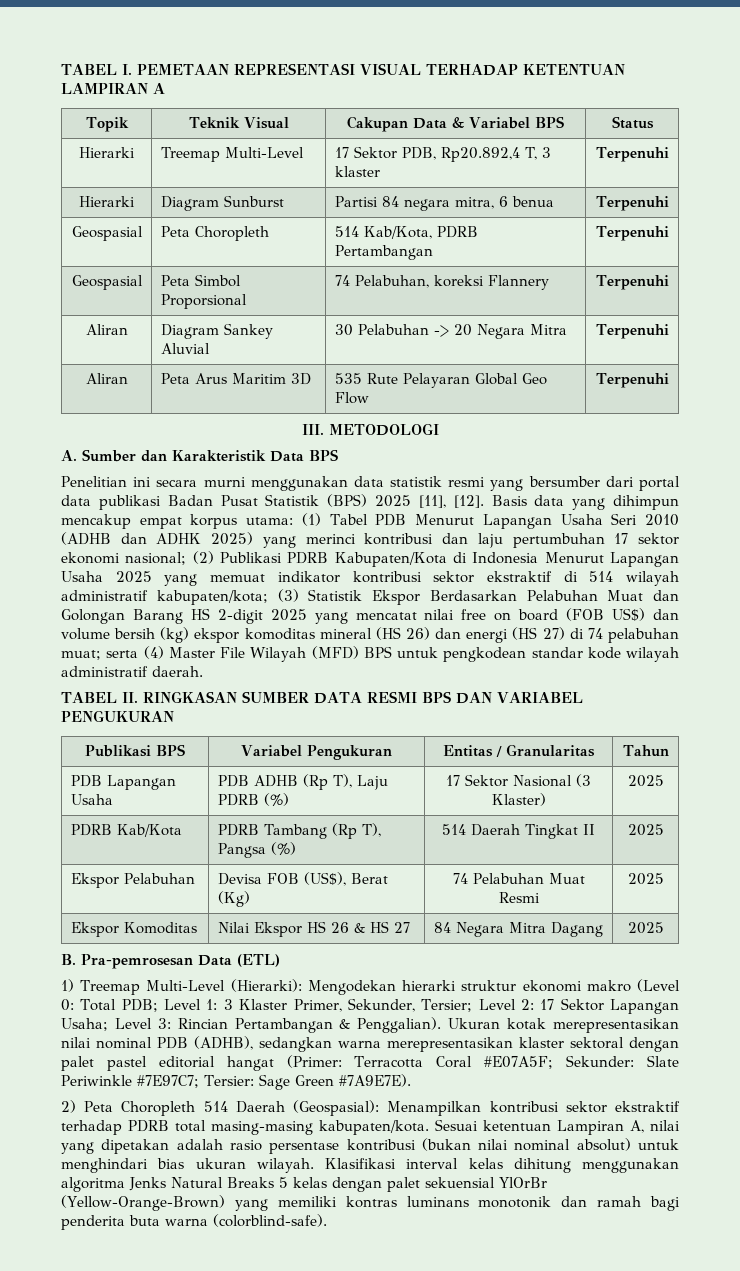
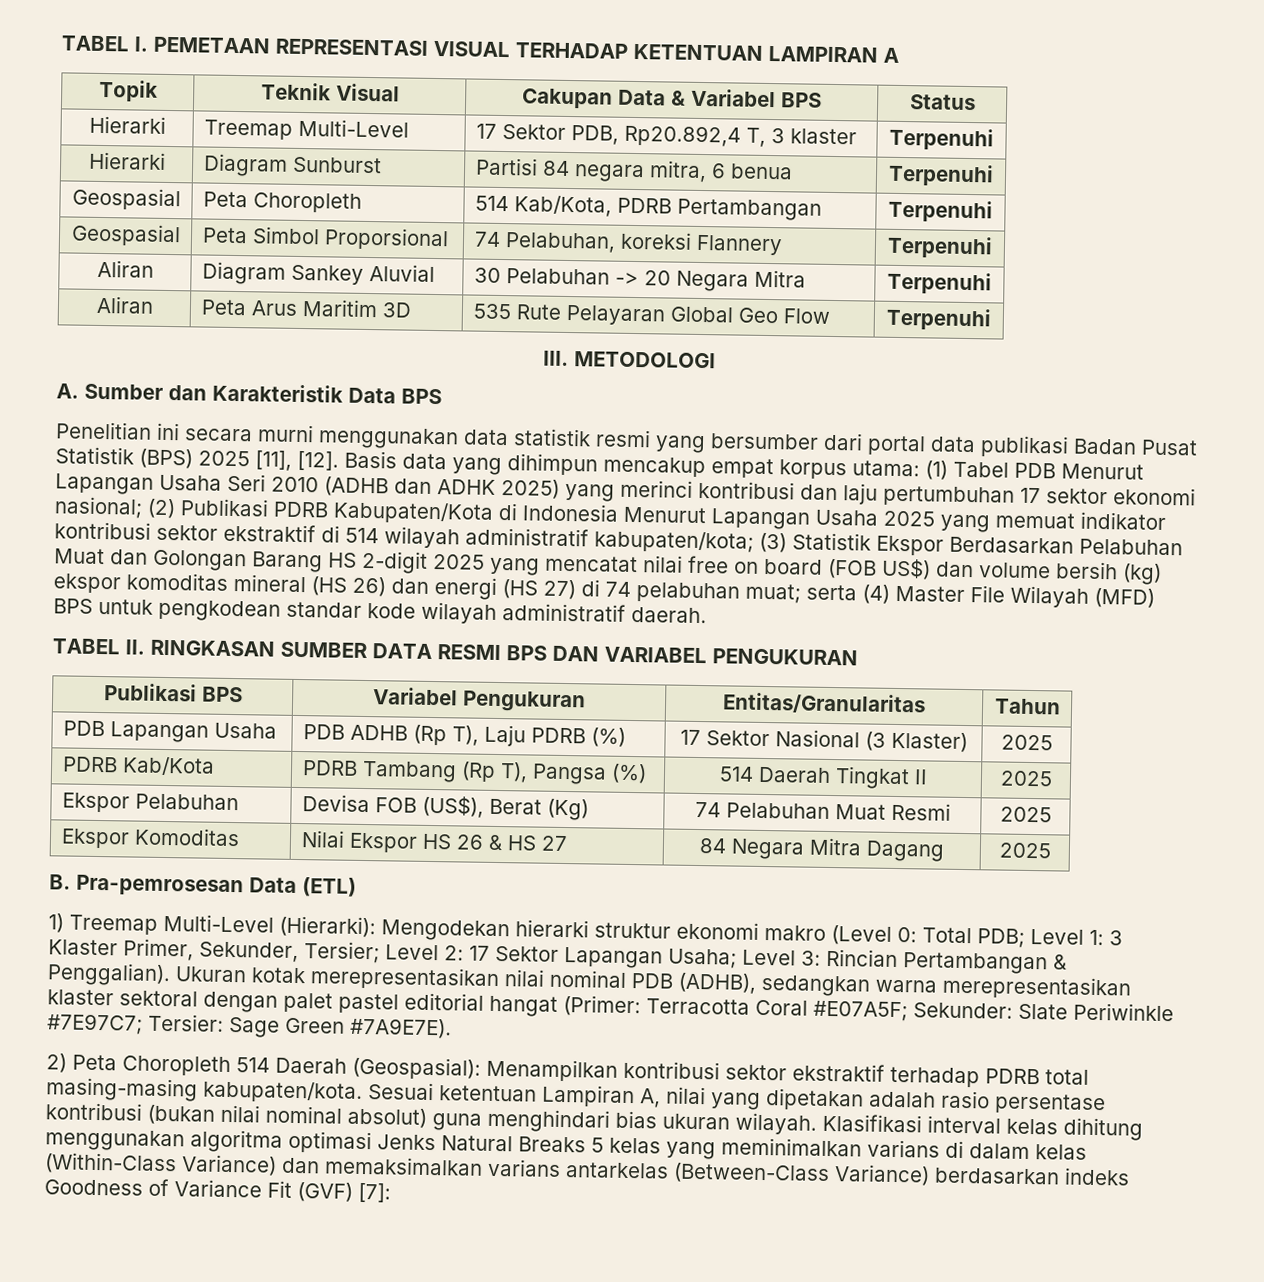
[443,744,595,757] Entitas / Granularitas -> [722,692,927,715] Entitas/Granularitas
[638,1139,679,1150] untuk -> [432,1113,482,1131] guna
(125, 1184) none -> [288,1130,372,1154] optimasi
[332,1177,547,1192] [61,1195,680,1211] [61,1214,327,1230] dengan palet sekuensial YlOrBr (Yellow-Orange-Brown) yang memiliki kontras luminans monotonik dan ramah bagi penderita buta warna (colorblind-safe). -> [666,1137,1087,1160] [44,1152,1130,1186] [44,1178,391,1203] yang meminimalkan varians di dalam kelas (Within-Class Variance) dan memaksimalkan varians antarkelas (Between-Class Variance) berdasarkan indeks Goodness of Variance Fit (GVF) [7]:

